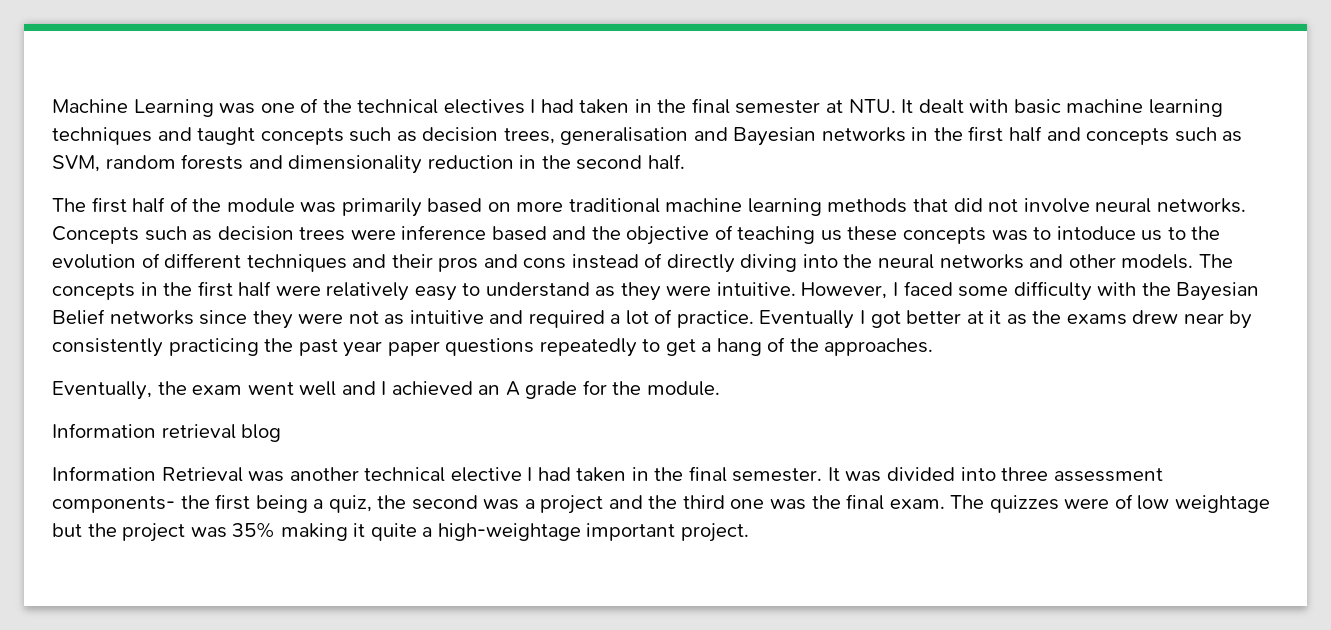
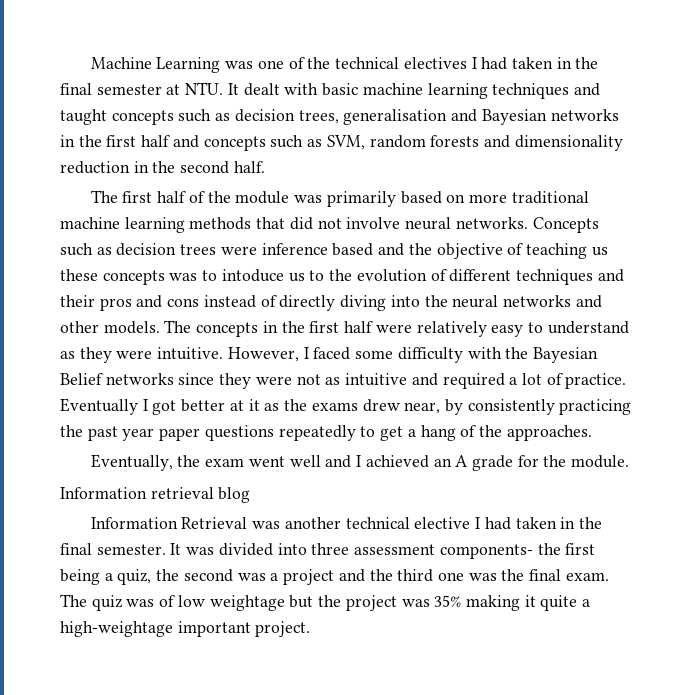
[1183,313,1224,324] near -> [404,402,441,414] near,
[989,495,1110,513] quizzes were -> [91,595,155,611] quiz was

